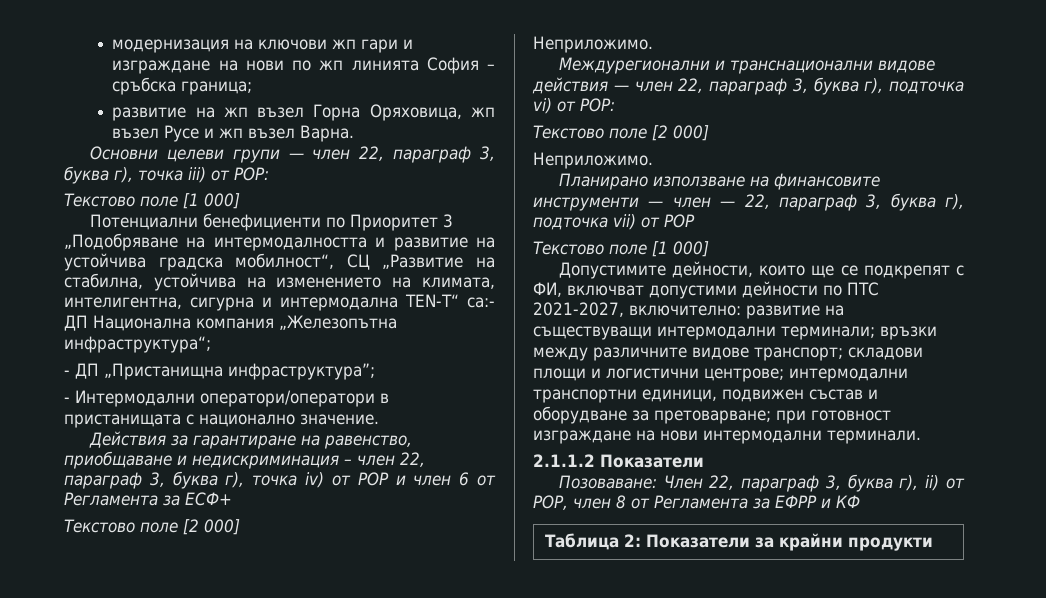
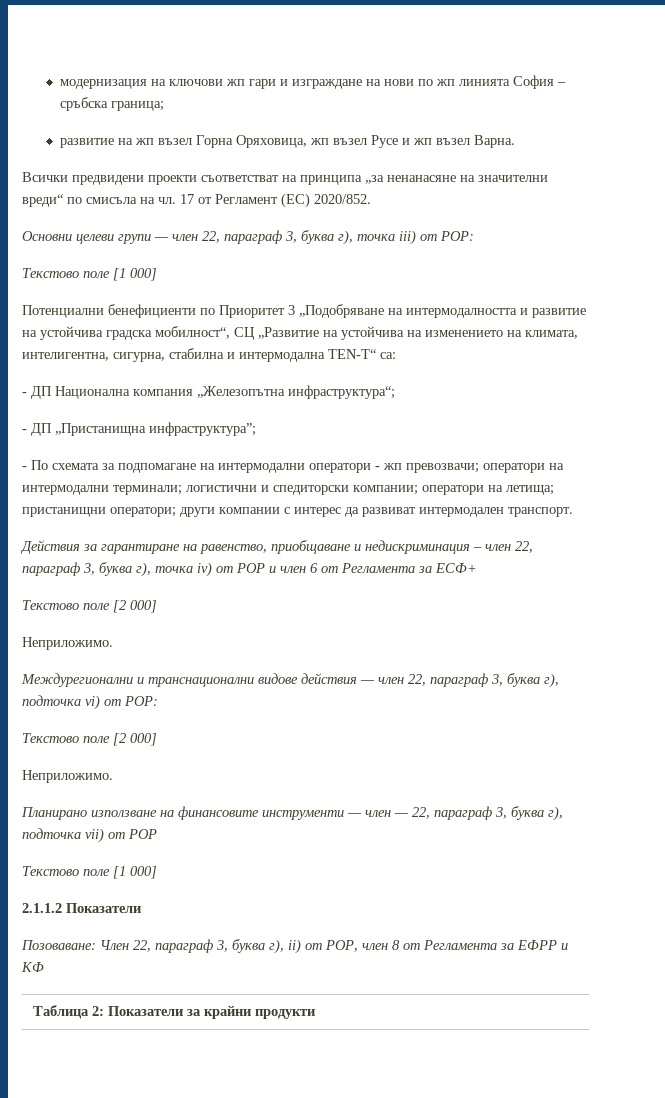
(355, 133) none -> [22,172,548,185] [22,193,371,208] // Всички предвидени проекти съответстват на принципа „за ненанасяне на значителни вреди“ по смисъла на чл. 17 от Регламент (ЕС) 2020/852.
[64,273,143,289] стабилна, -> (338, 333) none
[190,297,255,311] сигурна -> [113,348,224,362] сигурна, стабилна
[467,297,496,308] са:- -> [380,352,396,359] [22,392,27,396] са: // -
[75,390,389,407] [64,414,379,428] Интермодални оператори/оператори в пристанищата с национално значение. -> [31,460,564,473] [22,485,554,495] [22,507,573,517] По схемата за подпомагане на интермодални оператори - жп превозвачи; оператори на интермодални терминали; логистични и спедиторски компании; оператори на летища; пристанищни оператори; други компании с интерес да развиват интермодален транспорт.
[558,261,964,279] [533,281,879,299] [533,302,844,319] [533,326,937,340] [533,347,923,361] [533,368,908,382] [533,389,878,403] [533,406,891,424] [533,430,921,444] // Допустимите дейности, които ще се подкрепят с ФИ, включват допустими дейности по ПТС 2021-2027, включително: развитие на съществуващи интермодални терминали; връзки между различните видове транспорт; складови площи и логистични центрове; интермодални транспортни единици, подвижен състав и оборудване за претоварване; при готовност изграждане на нови интермодални терминали. -> (157, 872) none

